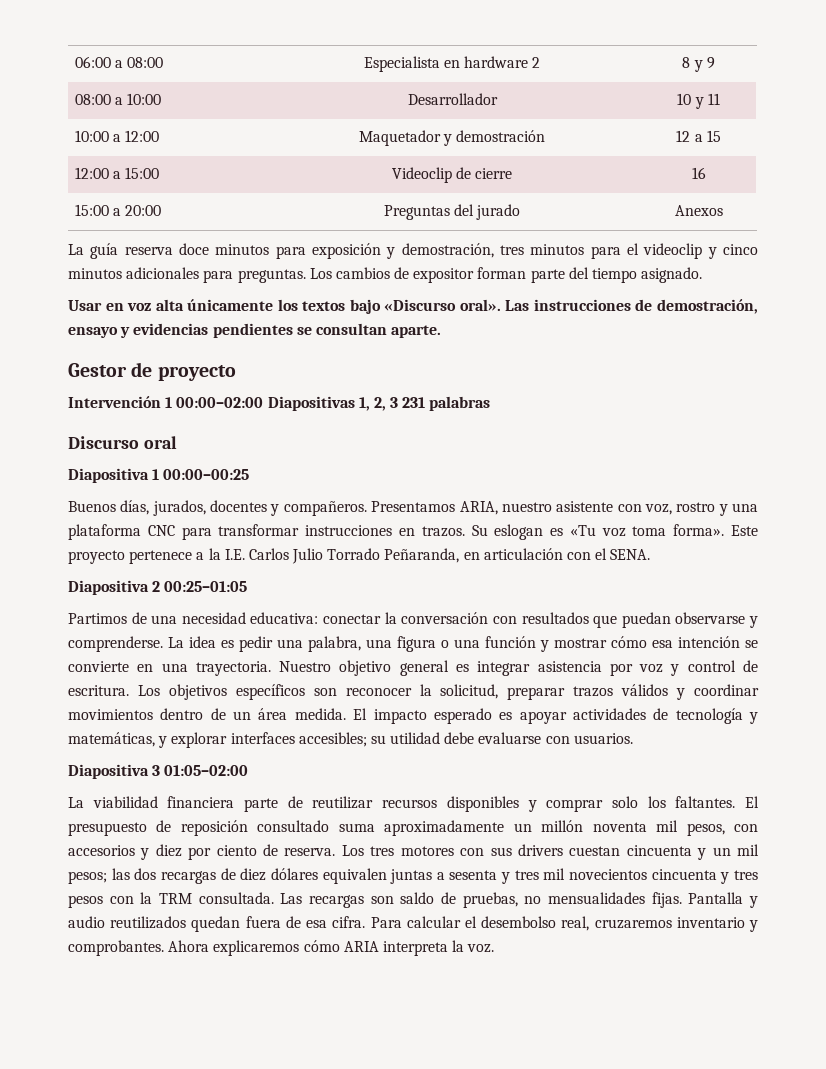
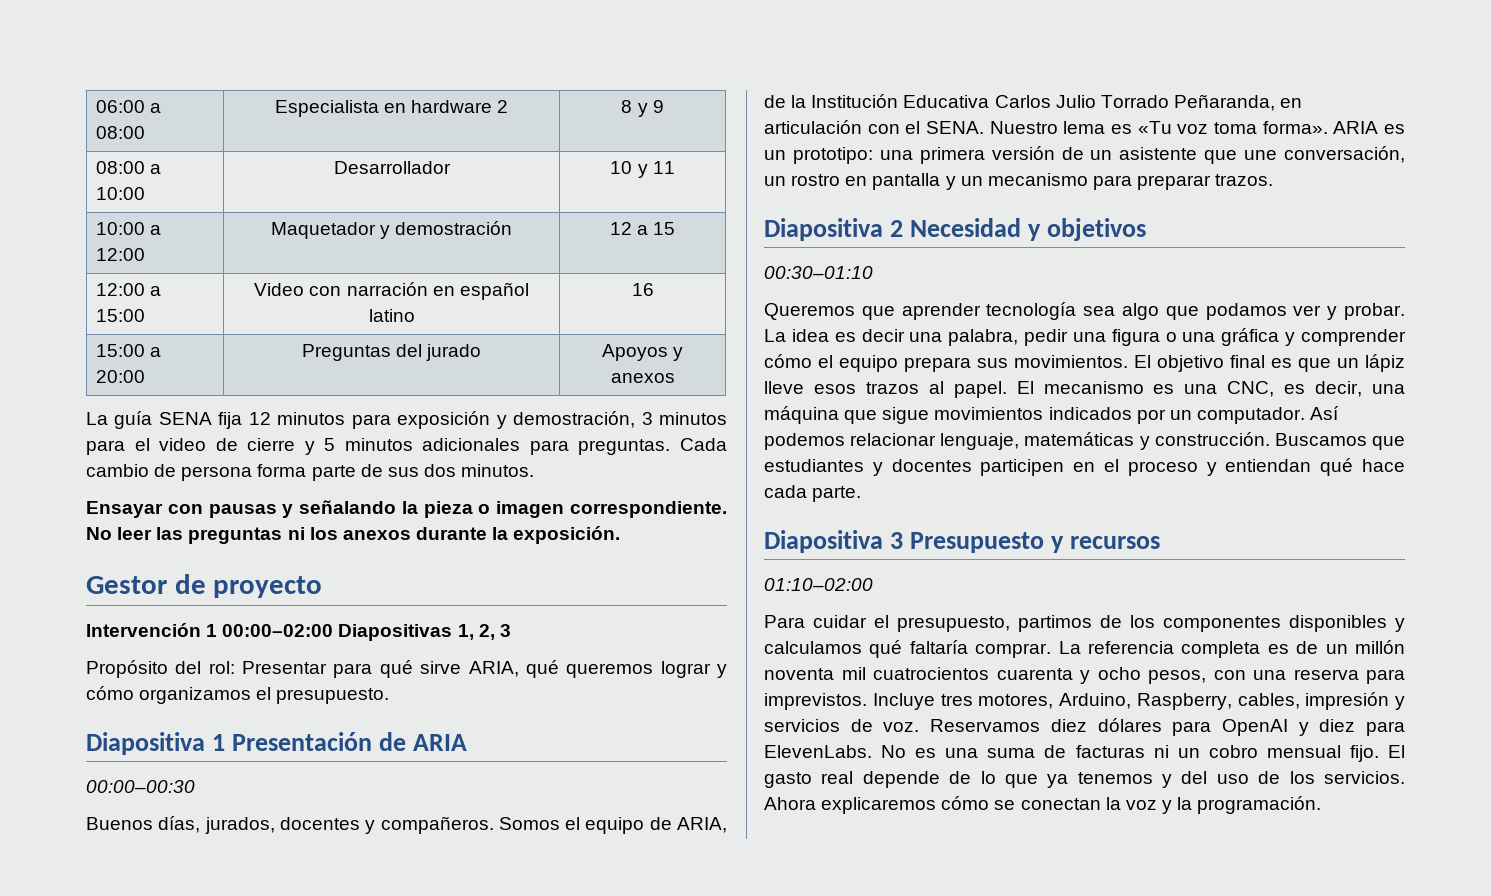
[391,167,513,183] Videoclip de cierre -> [254,282,529,300] [368,309,415,322] Video con narración en español latino
[674,205,723,216] Anexos -> [601,344,684,361] [610,373,675,383] Apoyos y anexos
[124,243,209,255] reserva doce -> [158,412,271,429] SENA fija 12
[499,245,524,255] tres -> [641,412,653,425] 3
[643,243,759,259] [68,267,703,283] [68,299,759,314] [68,323,442,338] videoclip y cinco minutos adicionales para preguntas. Los cambios de expositor forman parte del tiempo asignado. // Usar en voz alta únicamente los textos bajo «Discurso oral». Las instrucciones de demostración, ensayo y evidencias pendientes se consultan aparte. -> [159,438,727,455] [86,464,535,481] [86,500,727,518] [86,526,621,544] video de cierre y 5 minutos adicionales para preguntas. Cada cambio de persona forma parte de sus dos minutos. // Ensayar con pausas y señalando la pieza o imagen correspondiente. No leer las preguntas ni los anexos durante la exposición.
[402,396,491,411] [68,436,177,449] [68,468,250,483] 231 palabras // Discurso oral // Diapositiva 1 00:00–00:25 -> [86,660,727,678] [86,686,390,704] [86,732,467,755] [86,780,195,793] // Propósito del rol: Presentar para qué sirve ARIA, qué queremos lograr y cómo organizamos el presupuesto. // Diapositiva 1 Presentación de ARIA // 00:00–00:30
[371,501,759,516] [68,524,759,540] [68,548,245,564] Presentamos ARIA, nuestro asistente con voz, rostro y una plataforma CNC para transformar instrucciones en trazos. Su eslogan es «Tu voz toma forma». Este proyecto pertenece a la I.E. -> [498,817,727,834] [764,94,990,108] Somos el equipo de ARIA, de la Institución Educativa
[68,580,248,595] [68,612,759,628] [68,636,163,652] // Diapositiva 2 00:25–01:05 // Partimos de una necesidad educativa: conectar la conversación con resultados que puedan observarse y comprenderse. -> [989,121,1405,134] [764,146,1405,164] [764,173,1274,190] [764,218,1146,241] [764,266,873,279] [764,302,1405,320] Nuestro lema es «Tu voz toma forma». ARIA es un prototipo: una primera versión de un asistente que une conversación, un rostro en pantalla y un mecanismo para preparar trazos. // Diapositiva 2 Necesidad y objetivos // 00:30–01:10 // Queremos que aprender tecnología sea algo que podamos ver y probar.
[239,636,273,652] pedir -> [861,329,905,342] decir
(361, 644) none -> [1024,329,1069,346] pedir
[485,636,758,652] [68,660,759,676] [68,684,759,700] [68,708,758,724] [68,732,633,748] [68,764,249,779] [68,796,760,812] [68,820,759,836] [68,844,759,860] [68,868,758,884] [68,892,758,908] [68,916,758,932] [68,940,495,956] función y mostrar cómo esa intención se convierte en una trayectoria. Nuestro objetivo general es integrar asistencia por voz y control de escritura. Los objetivos específicos son reconocer la solicitud, preparar trazos válidos y coordinar movimientos dentro de un área medida. El impacto esperado es apoyar actividades de tecnología y matemáticas, y explorar interfaces accesibles; su utilidad debe evaluarse con usuarios. // Diapositiva 3 01:05–02:00 // La viabilidad financiera parte de reutilizar recursos disponibles y comprar solo los faltantes. El presupuesto de reposición consultado suma aproximadamente un millón noventa mil pesos, con accesorios y diez por ciento de reserva. Los tres motores con sus drivers cuestan cincuenta y un mil pesos; las dos recargas de diez dólares equivalen juntas a sesenta y tres mil novecientos cincuenta y tres pesos con la TRM consultada. Las recargas son saldo de pruebas, no mensualidades fijas. Pantalla y audio reutilizados quedan fuera de esa cifra. Para calcular el desembolso real, cruzaremos inventario y comprobantes. Ahora explicaremos cómo ARIA interpreta la voz. -> [1221,328,1406,346] [764,354,1405,372] [764,381,1405,398] [764,406,1340,424] [764,432,1405,450] [764,458,1405,476] [764,485,862,502] [764,530,1160,553] [764,578,873,591] [764,615,1405,632] [764,640,1405,658] [764,667,1405,684] [764,692,1405,710] [764,718,1405,736] [764,745,1405,762] [764,771,1405,788] [764,796,1322,814] gráfica y comprender cómo el equipo prepara sus movimientos. El objetivo final es que un lápiz lleve esos trazos al papel. El mecanismo es una CNC, es decir, una máquina que sigue movimientos indicados por un computador. Así podemos relacionar lenguaje, matemáticas y construcción. Buscamos que estudiantes y docentes participen en el proceso y entiendan qué hace cada parte. // Diapositiva 3 Presupuesto y recursos // 01:10–02:00 // Para cuidar el presupuesto, partimos de los componentes disponibles y calculamos qué faltaría comprar. La referencia completa es de un millón noventa mil cuatrocientos cuarenta y ocho pesos, con una reserva para imprevistos. Incluye tres motores, Arduino, Raspberry, cables, impresión y servicios de voz. Reservamos diez dólares para OpenAI y diez para ElevenLabs. No es una suma de facturas ni un cobro mensual fijo. El gasto real depende de lo que ya tenemos y del uso de los servicios. Ahora explicaremos cómo se conectan la voz y la programación.

